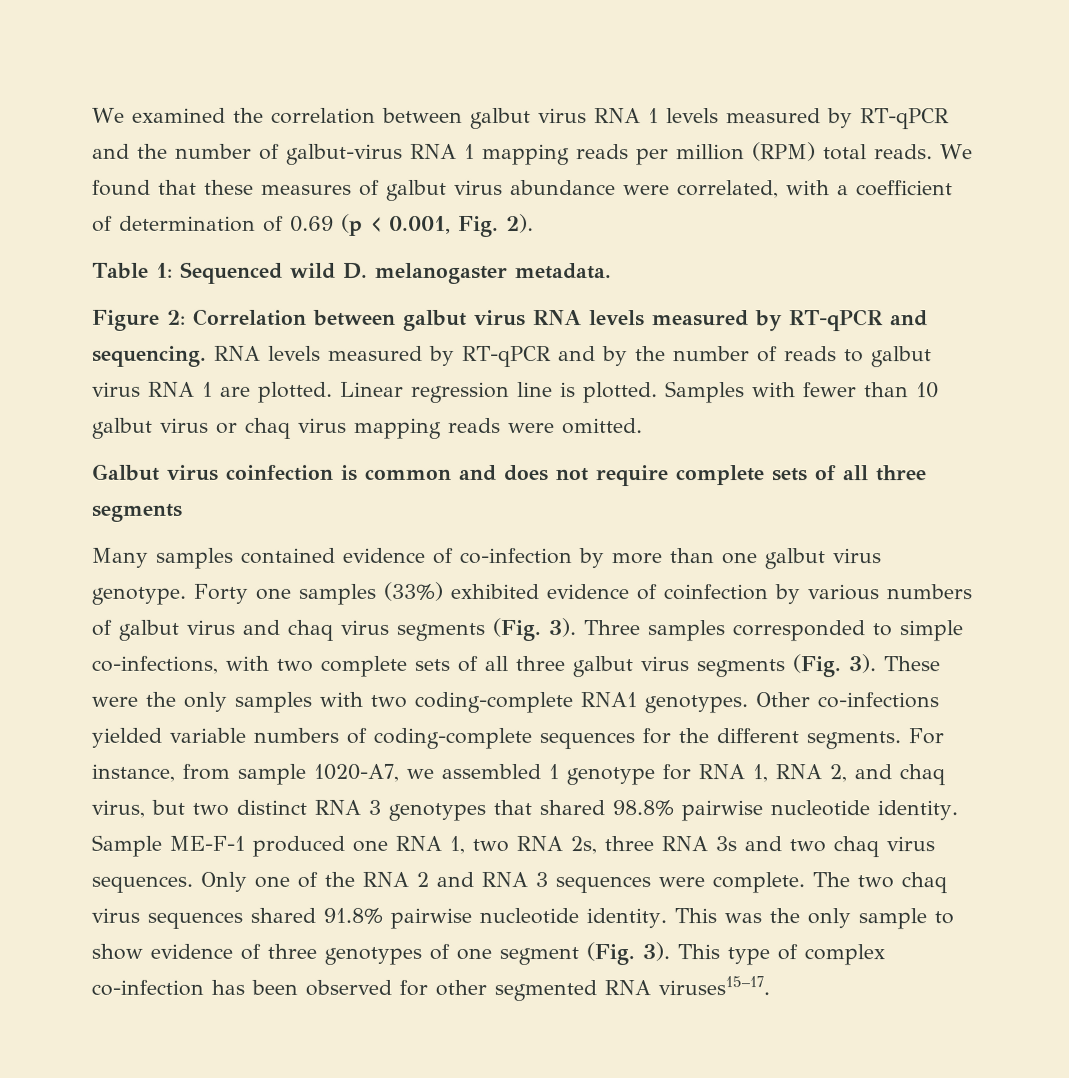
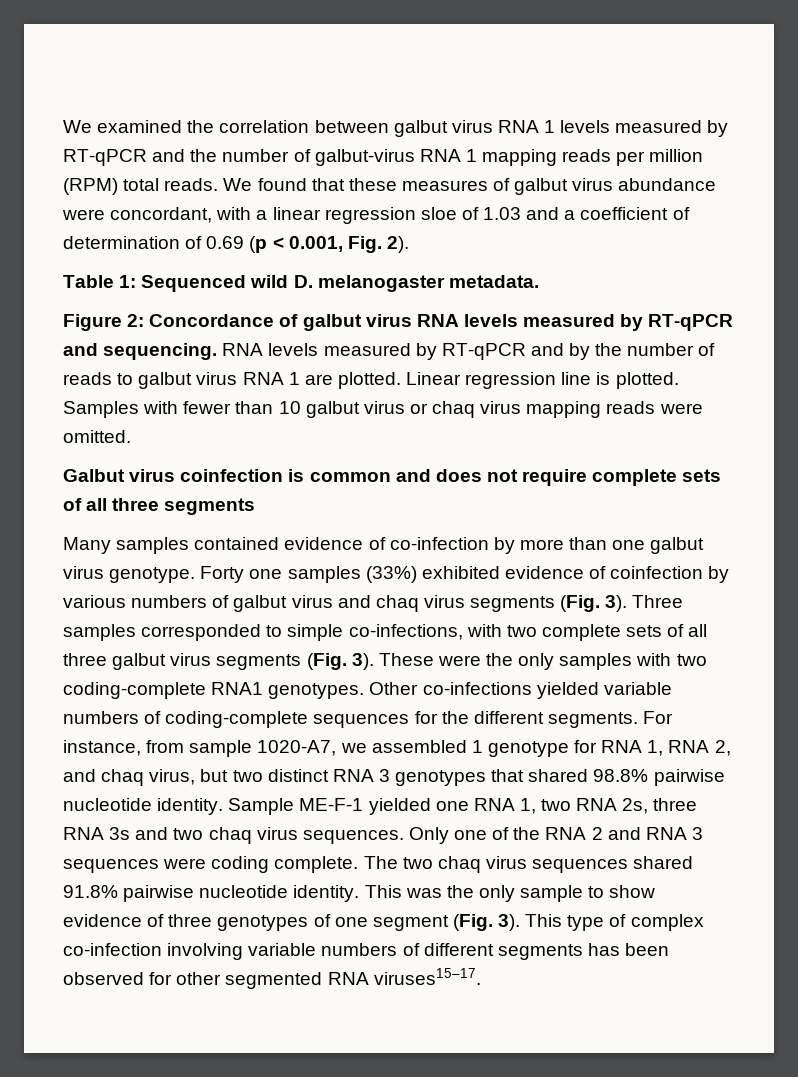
[677,180,779,199] correlated, -> [110,207,213,223] concordant,
(849, 190) none -> [272,207,576,224] linear regression sloe of 1.03 and a
[193,308,396,326] Correlation between -> [149,314,299,327] Concordance of
[252,835,345,857] produced -> [368,798,431,815] yielded
(705, 882) none -> [211,856,270,873] coding
(204, 987) none -> [167,943,583,960] involving variable numbers of different segments

